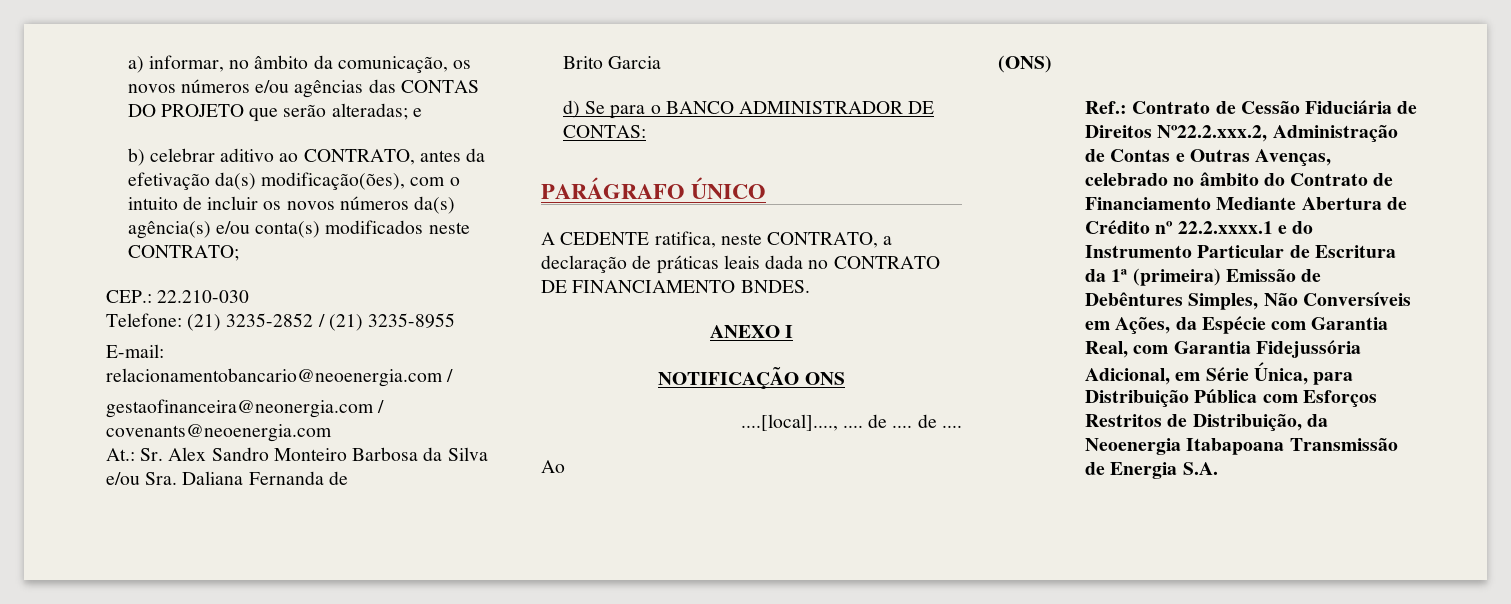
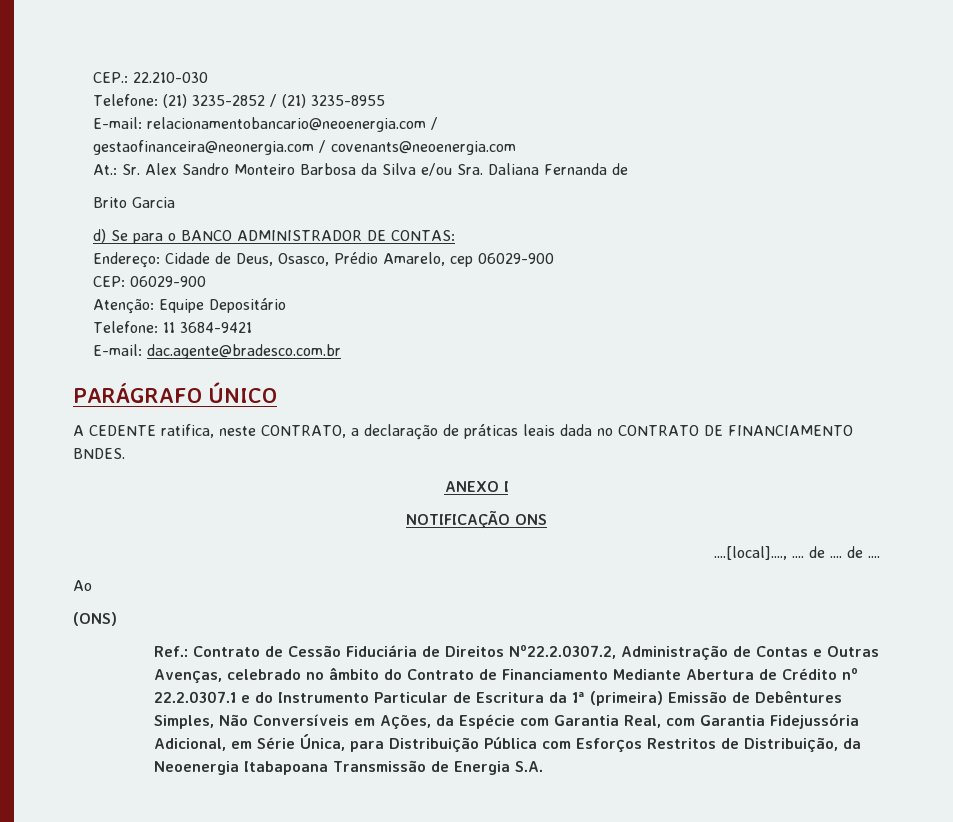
[127,55,472,73] [127,79,479,98] [127,103,422,122] [127,148,486,166] [127,172,460,190] [127,196,456,214] [127,220,470,239] [127,245,239,261] a) informar, no âmbito da comunicação, os novos números e/ou agências das CONTAS DO PROJETO que serão alteradas; e // b) celebrar aditivo ao CONTRATO, antes da efetivação da(s) modificação(ões), com o intuito de incluir os novos números da(s) agência(s) e/ou conta(s) modificados neste CONTRATO; // -> (93, 77) none
(646, 131) none -> [93,252,555,268] [93,276,207,287] [93,298,287,314] [93,321,253,333] [93,344,342,359] // Endereço: Cidade de Deus, Osasco, Prédio Amarelo, cep 06029-900 // CEP: 06029-900 // Atenção: Equipe Depositário // Telefone: 11 3684-9421 // E-mail: dac.agente@bradesco.com.br
[1157,125,1268,142] Nº22.2.xxx.2, -> [509,645,617,659] Nº22.2.0307.2,
[1177,221,1273,234] 22.2.xxxx.1 -> [154,691,237,703] 22.2.0307.1

